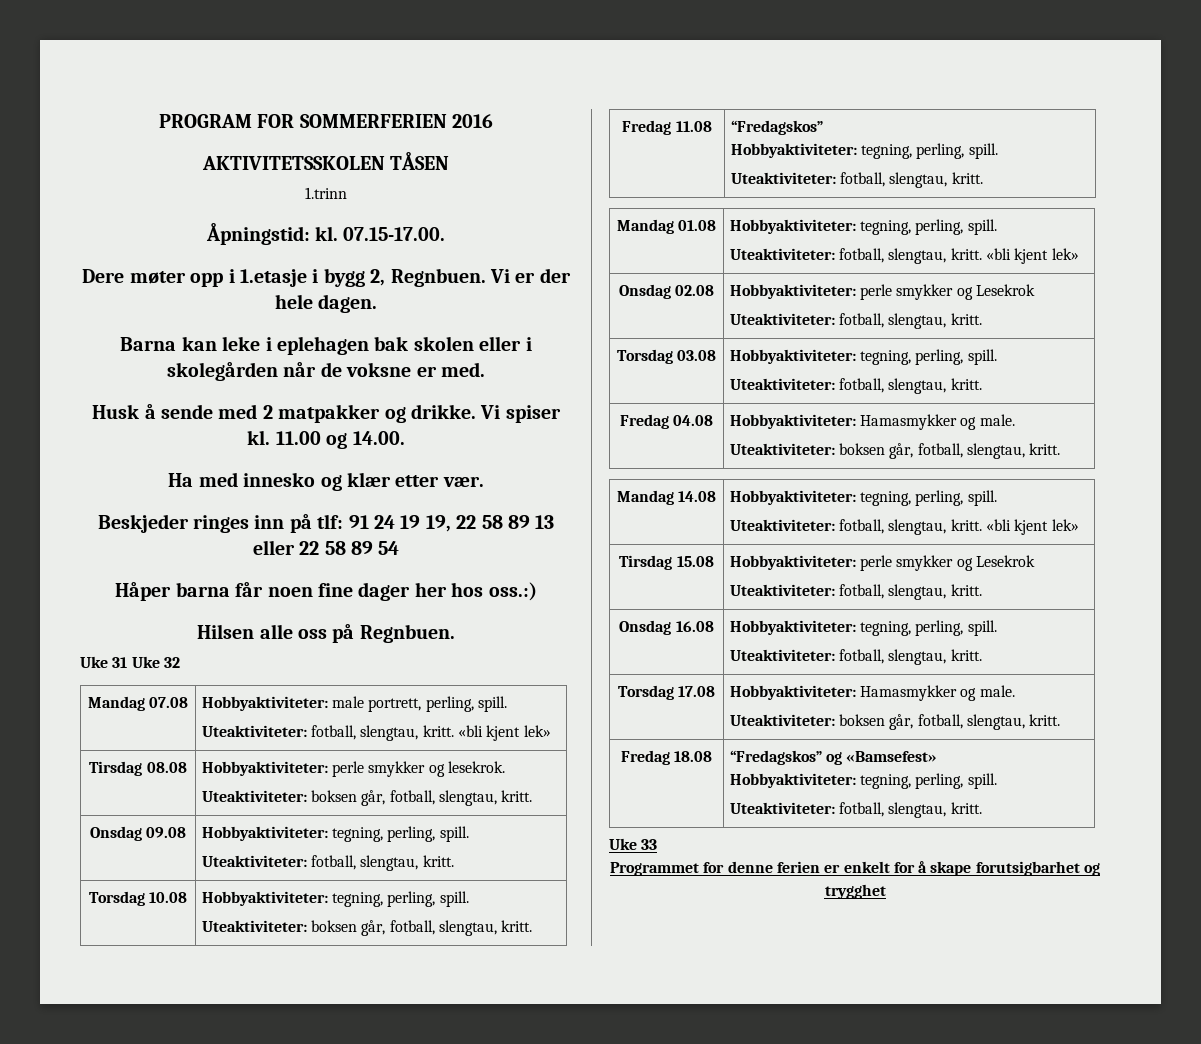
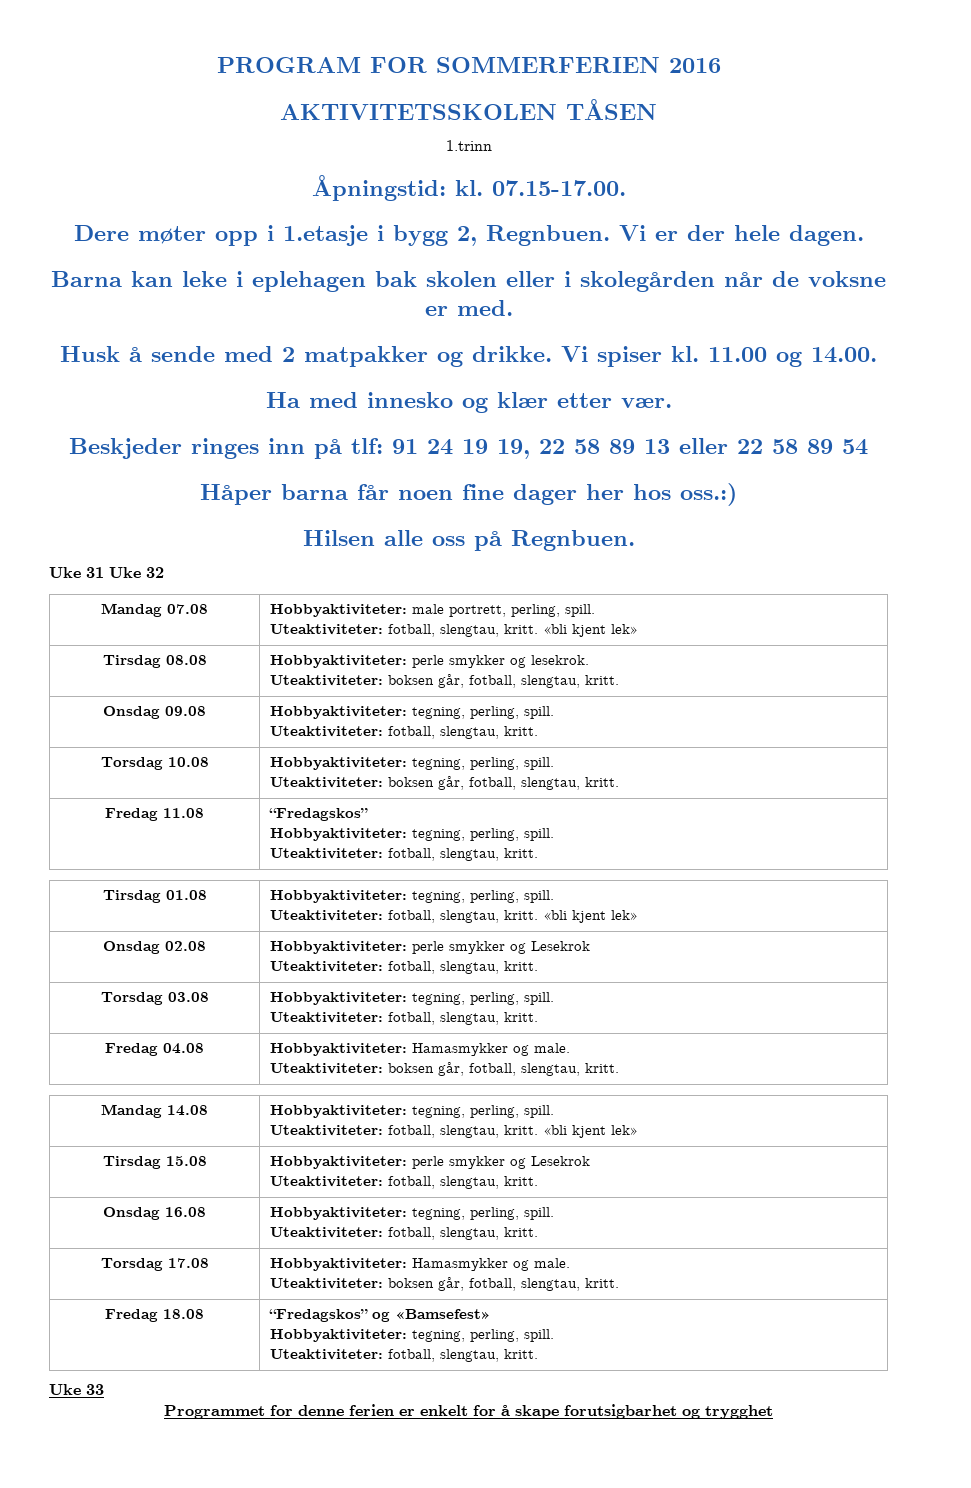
[616,219,674,234] Mandag -> [102,890,161,903] Tirsdag

